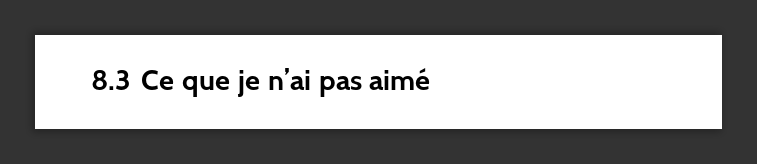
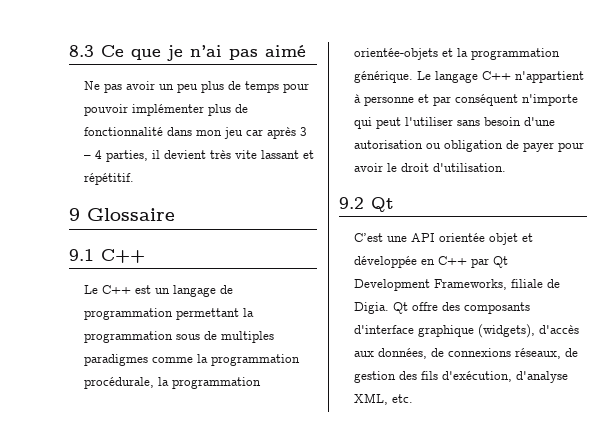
(431, 79) none -> [84,81,310,93] [84,104,249,116] [84,127,308,139] [84,150,315,162] [84,173,135,185] [69,208,175,221] [69,249,145,263] [84,285,234,297] [84,308,255,320] [84,331,275,343] [84,354,301,366] [84,377,262,389] [354,48,561,60] [354,71,585,83] [354,94,579,106] [354,117,556,129] [354,140,585,152] [354,163,507,172] [339,197,394,212] [354,233,534,245] [354,256,509,268] [354,279,561,291] [354,302,531,314] [354,324,580,338] [354,348,579,359] [354,371,569,383] [354,393,414,405] // Ne pas avoir un peu plus de temps pour pouvoir implémenter plus de fonctionnalité dans mon jeu car après 3 – 4 parties, il devient très vite lassant et répétitif. // 9 Glossaire // 9.1 C++ // Le C++ est un langage de programmation permettant la programmation sous de multiples paradigmes comme la programmation procédurale, la programmation orientée-objets et la programmation générique. Le langage C++ n'appartient à personne et par conséquent n'importe qui peut l'utiliser sans besoin d'une autorisation ou obligation de payer pour avoir le droit d'utilisation. // 9.2 Qt // C’est une API orientée objet et développée en C++ par Qt Development Frameworks, filiale de Digia. Qt offre des composants d'interface graphique (widgets), d'accès aux données, de connexions réseaux, de gestion des fils d'exécution, d'analyse XML, etc.

